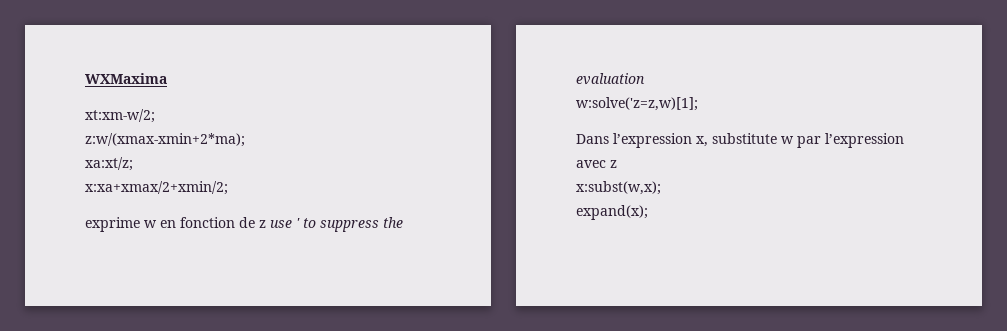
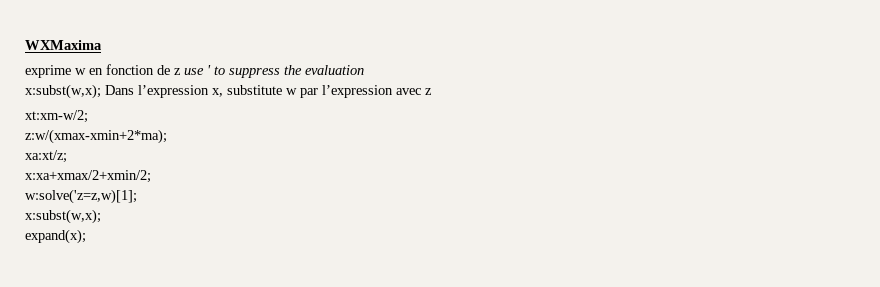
[85,109,155,123] [85,133,245,147] [85,157,133,171] [85,181,228,195] // xt:xm-w/2; // z:w/(xmax-xmin+2*ma); // xa:xt/z; // x:xa+xmax/2+xmin/2; -> (102, 45) none
[576,97,698,111] w:solve('z=z,w)[1]; // -> [25,84,101,99] x:subst(w,x);
(617, 164) none -> [25,110,88,123] [25,129,167,144] [25,150,67,163] [25,170,151,183] [25,189,137,204] // xt:xm-w/2; // z:w/(xmax-xmin+2*ma); // xa:xt/z; // x:xa+xmax/2+xmin/2; // w:solve('z=z,w)[1];

